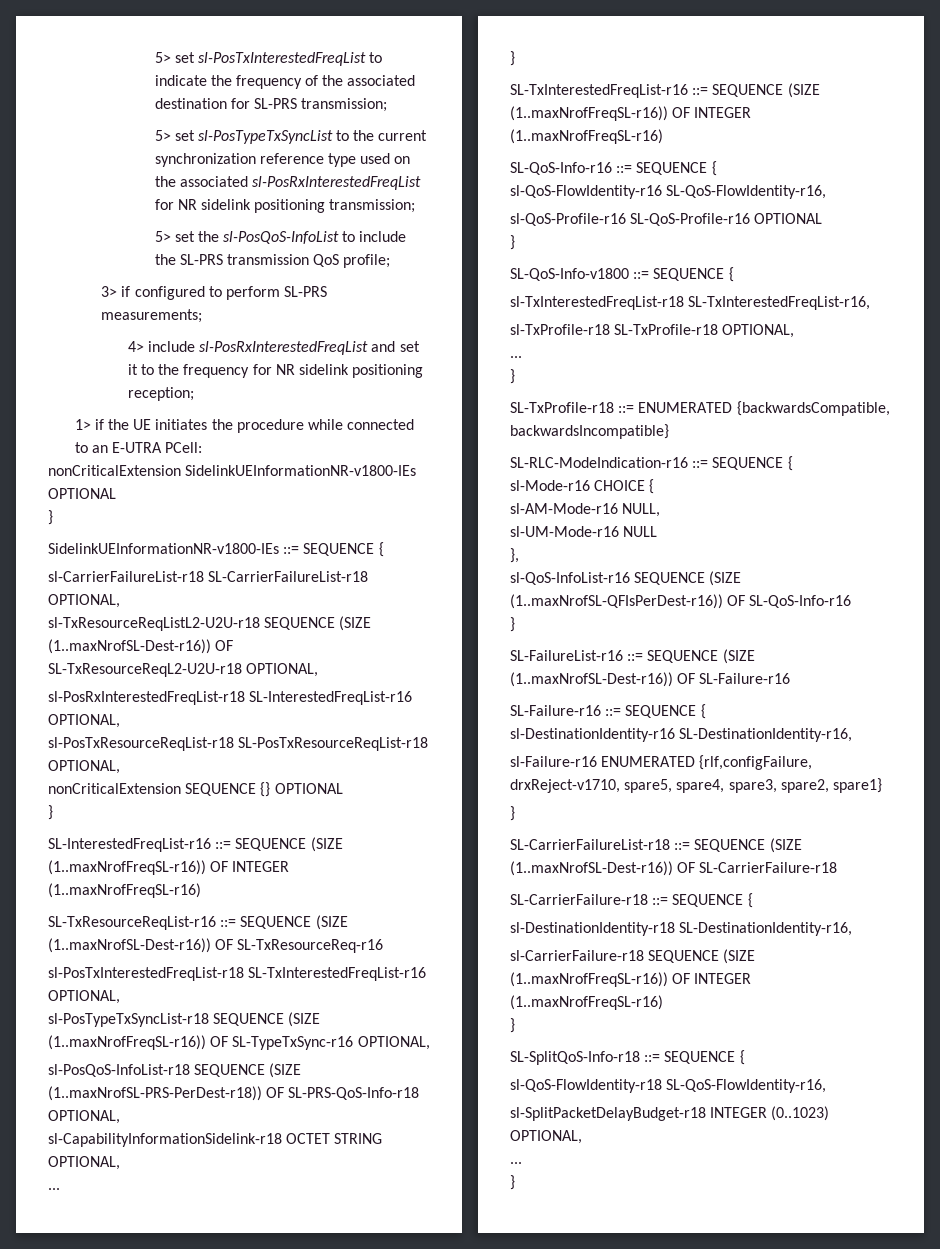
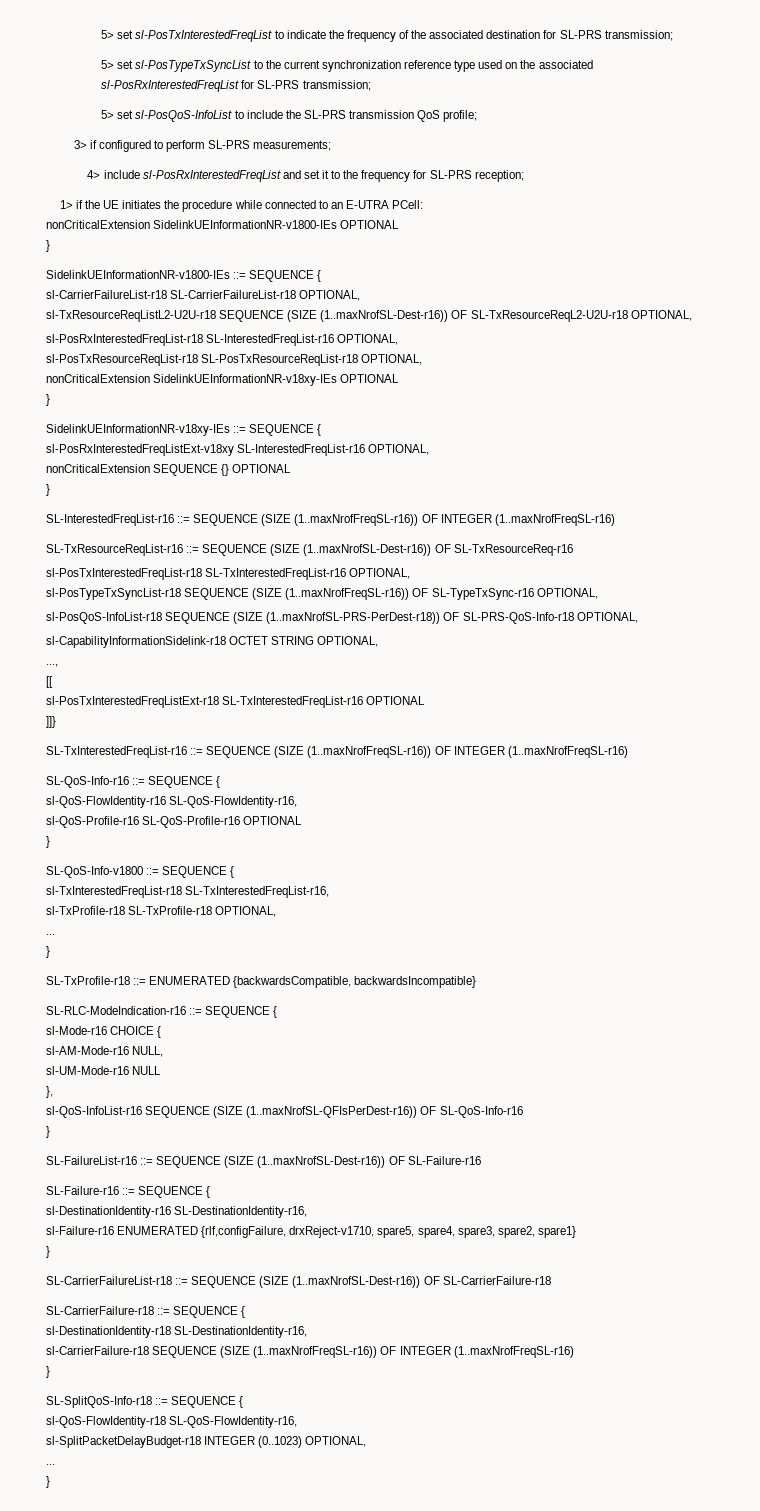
[177,199,416,213] [154,231,219,242] NR sidelink positioning transmission; // 5> set the -> [257,80,371,91] [101,110,134,119] SL-PRS transmission; // 5> set
[275,364,424,378] NR sidelink positioning -> [429,170,472,179] SL-PRS
(120, 767) none -> [46,374,400,386] [46,394,50,406] [46,424,322,436] [46,444,430,456] // nonCriticalExtension SidelinkUEInformationNR-v18xy-IEs OPTIONAL // } // SidelinkUEInformationNR-v18xy-IEs ::= SEQUENCE { // sl-PosRxInterestedFreqListExt-v18xy SL-InterestedFreqList-r16 OPTIONAL,
[48,1188,60,1190] [510,51,515,66] ... // } -> [46,664,58,667] [46,676,53,688] [46,696,426,708] [46,716,56,728] ..., // [[ // sl-PosTxInterestedFreqListExt-r18 SL-TxInterestedFreqList-r16 OPTIONAL // ]]}

